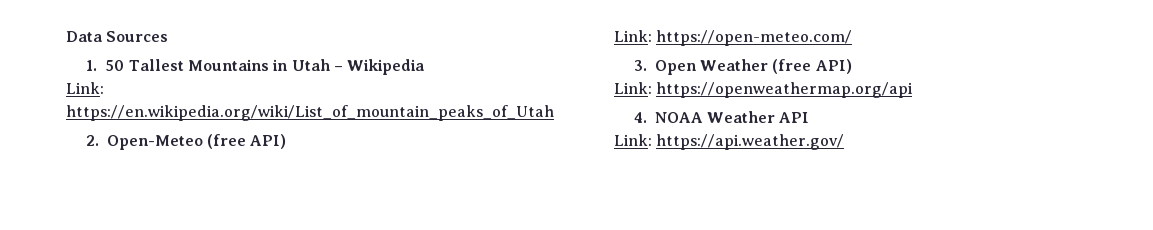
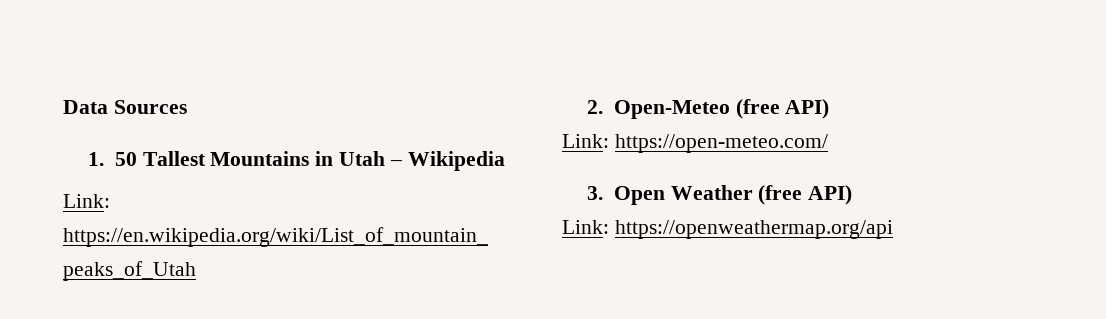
[633,111,810,123] [614,134,845,150] // 4. NOAA Weather API // Link: https://api.weather.gov/ -> (893, 229) none

